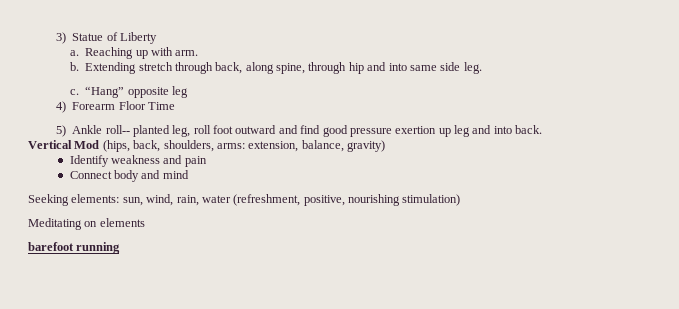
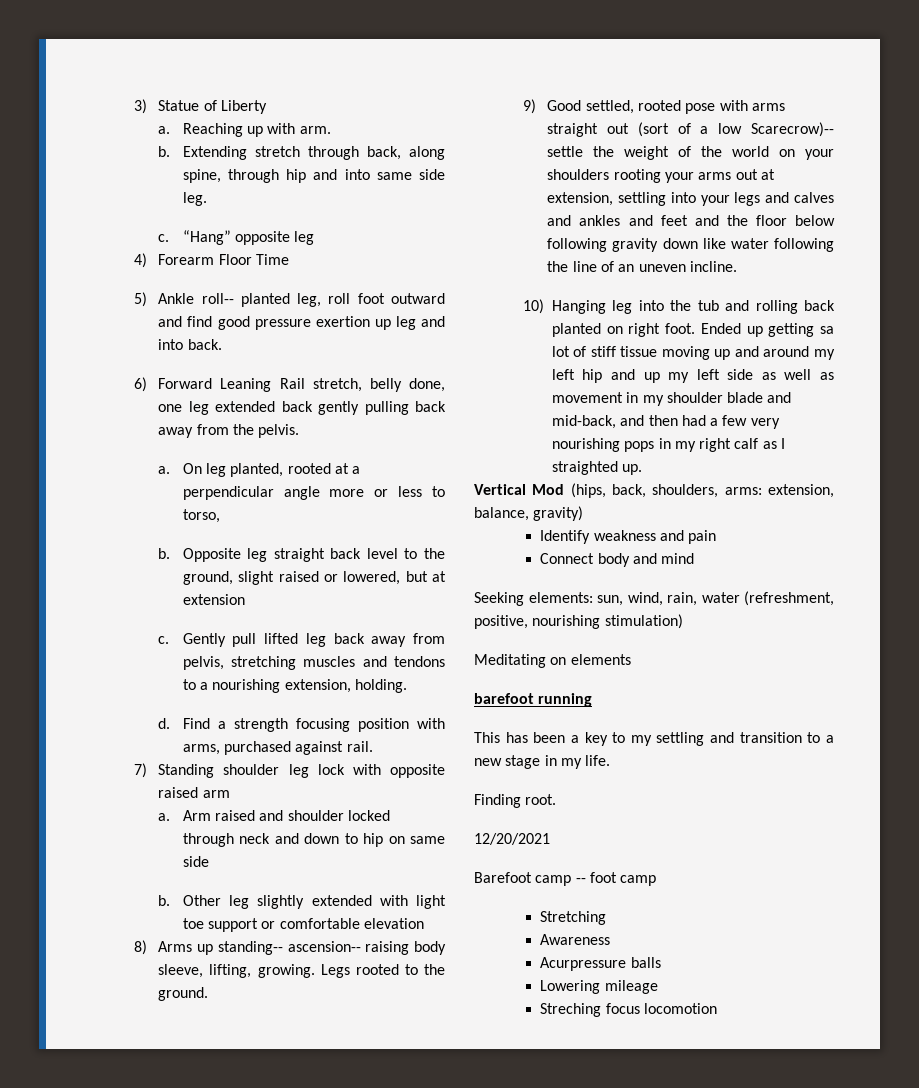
(543, 129) none -> [133,377,445,392] [158,401,446,415] [158,424,300,438] [158,463,361,477] [182,486,446,500] [182,509,220,523] [158,548,445,562] [182,571,446,585] [182,594,245,605] [158,633,445,647] [182,656,445,670] [182,679,408,693] [158,718,445,732] [182,741,373,755] [133,763,445,778] [158,787,230,798] [158,810,391,821] [182,833,445,847] [182,856,209,867] [158,895,446,909] [182,918,425,932] [133,940,446,955] [158,964,445,978] [158,987,209,1001] [522,99,785,114] [547,122,834,137] [547,146,834,160] [547,169,775,183] [547,192,834,206] [547,215,835,226] [547,238,834,252] [547,261,737,272] [522,299,835,314] [551,323,834,337] [551,346,835,360] [551,369,834,383] [551,392,792,406] [551,415,780,429] [551,438,786,452] [551,461,643,475] // 6) Forward Leaning Rail stretch, belly done, one leg extended back gently pulling back away from the pelvis. // a. On leg planted, rooted at a perpendicular angle more or less to torso, // b. Opposite leg straight back level to the ground, slight raised or lowered, but at extension // c. Gently pull lifted leg back away from pelvis, stretching muscles and tendons to a nourishing extension, holding. // d. Find a strength focusing position with arms, purchased against rail. // 7) Standing shoulder leg lock with opposite raised arm // a. Arm raised and shoulder locked through neck and down to hip on same side // b. Other leg slightly extended with light toe support or comfortable elevation // 8) Arms up standing-- ascension-- raising body sleeve, lifting, growing. Legs rooted to the ground. // 9) Good settled, rooted pose with arms straight out (sort of a low Scarecrow)-- settle the weight of the world on your shoulders rooting your arms out at extension, settling into your legs and calves and ankles and feet and the floor below following gravity down like water following the line of an uneven incline. // 10) Hanging leg into the tub and rolling back planted on right foot. Ended up getting sa lot of stiff tissue moving up and around my left hip and up my left side as well as movement in my shoulder blade and mid-back, and then had a few very nourishing pops in my right calf as I straighted up.
(121, 248) none -> [474,732,834,746] [474,755,611,769] [474,794,557,808] [474,833,550,845] [474,872,657,886] [540,911,607,925] [540,934,611,945] [540,957,661,971] [540,980,658,994] [540,1003,718,1017] // This has been a key to my settling and transition to a new stage in my life. // Finding root. // 12/20/2021 // Barefoot camp -- foot camp // Stretching // Awareness // Acurpressure balls // Lowering mileage // Streching focus locomotion

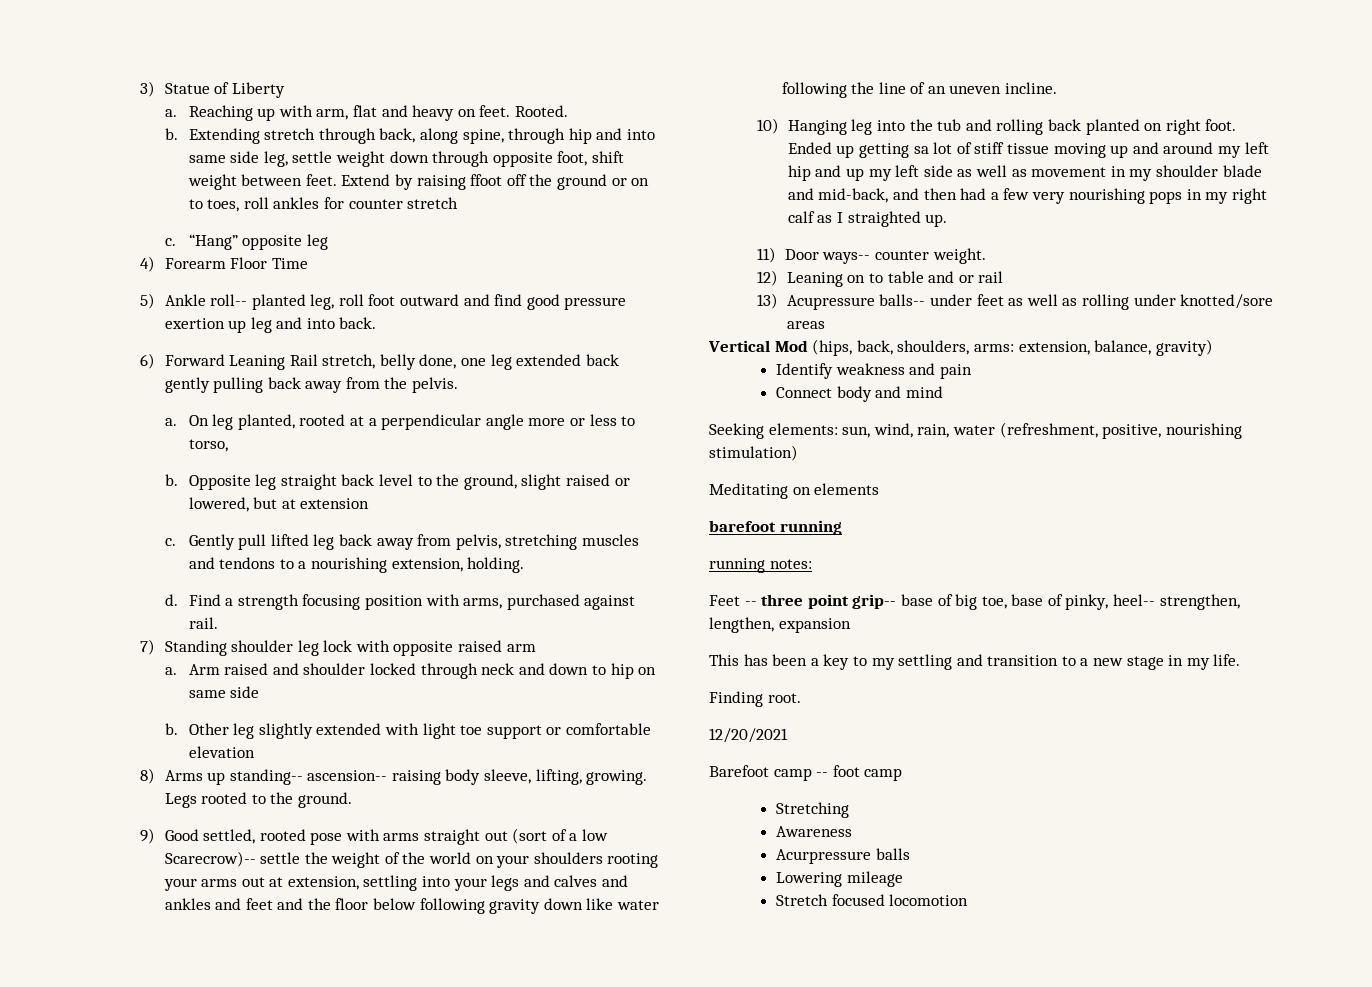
[299,126,331,134] arm. -> [316,105,568,121] arm, flat and heavy on feet. Rooted.
[182,192,207,206] leg. -> [263,151,624,167] [187,174,650,190] [188,197,459,212] leg, settle weight down through opposite foot, shift weight between feet. Extend by raising ffoot off the ground or on to toes, roll ankles for counter stretch
(643, 469) none -> [757,247,986,264] [757,270,1004,287] [757,293,1274,310] [786,321,825,329] // 11) Door ways-- counter weight. // 12) Leaning on to table and or rail // 13) Acupressure balls-- under feet as well as rolling under knotted/sore areas
(593, 700) none -> [709,558,812,573] [709,594,1240,610] [709,617,851,633] // running notes: // Feet -- three point grip-- base of big toe, base of pinky, heel-- strengthen, lengthen, expansion
[540,1003,640,1017] Streching focus -> [776,894,885,906] Stretch focused

